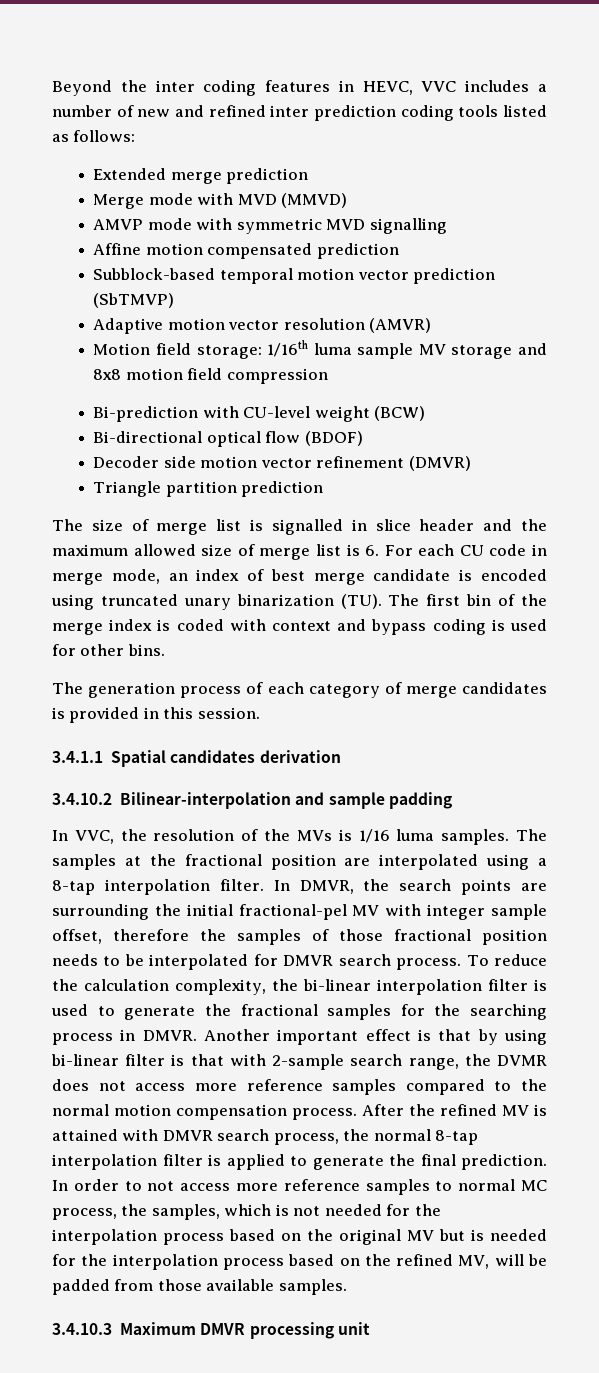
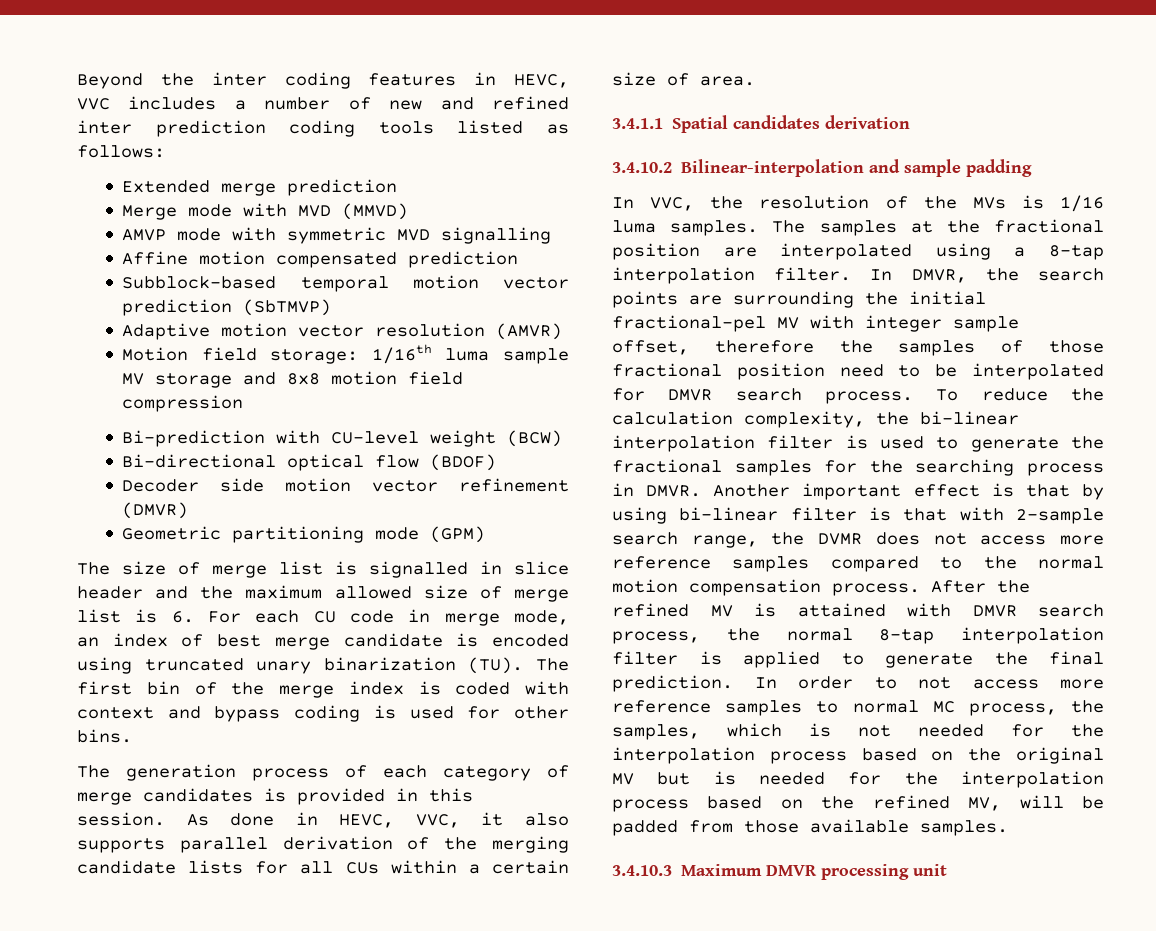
[93,481,324,497] Triangle partition prediction -> [122,526,486,543] Geometric partitioning mode (GPM)
(260, 713) none -> [186,812,569,828] [77,836,569,853] [77,860,570,874] [612,72,755,86] As done in HEVC, VVC, it also supports parallel derivation of the merging candidate lists for all CUs within a certain size of area.
[52,954,98,966] needs -> [839,364,884,377] need

